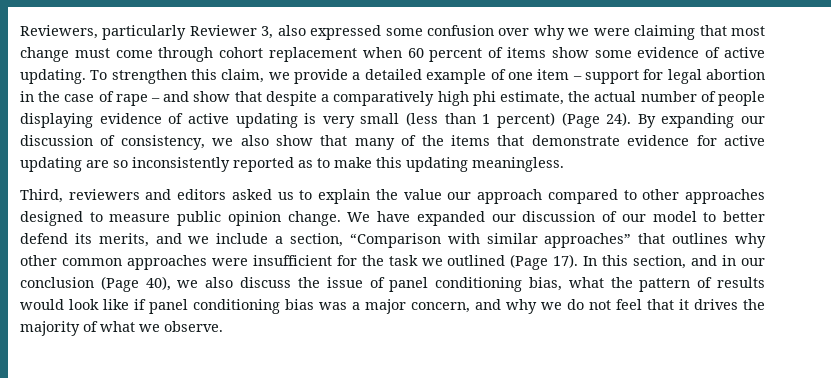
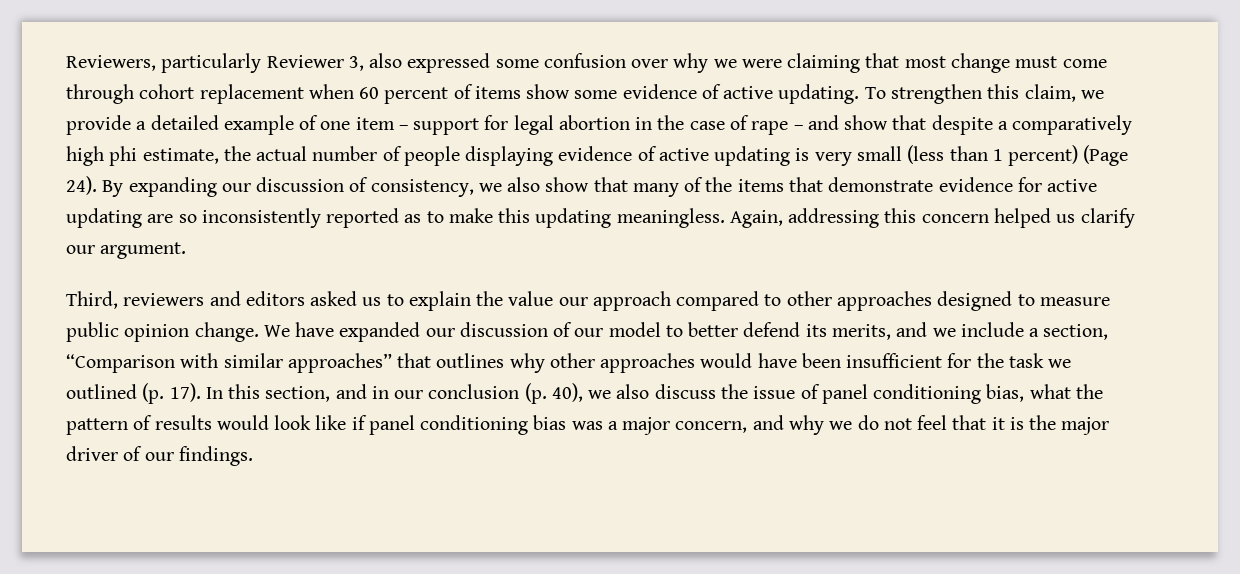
(564, 164) none -> [729,208,1135,228] [66,242,187,259] Again, addressing this concern helped us clarify our argument.
[61,255,248,270] common approaches were -> [600,353,841,373] approaches would have been
[510,254,549,270] (Page -> [142,383,165,404] (p.
[100,276,139,292] (Page -> [524,383,547,404] (p.
[694,299,765,310] [20,321,223,336] drives the majority of what we observe. -> [1009,415,1110,435] [66,446,253,466] is the major driver of our findings.

